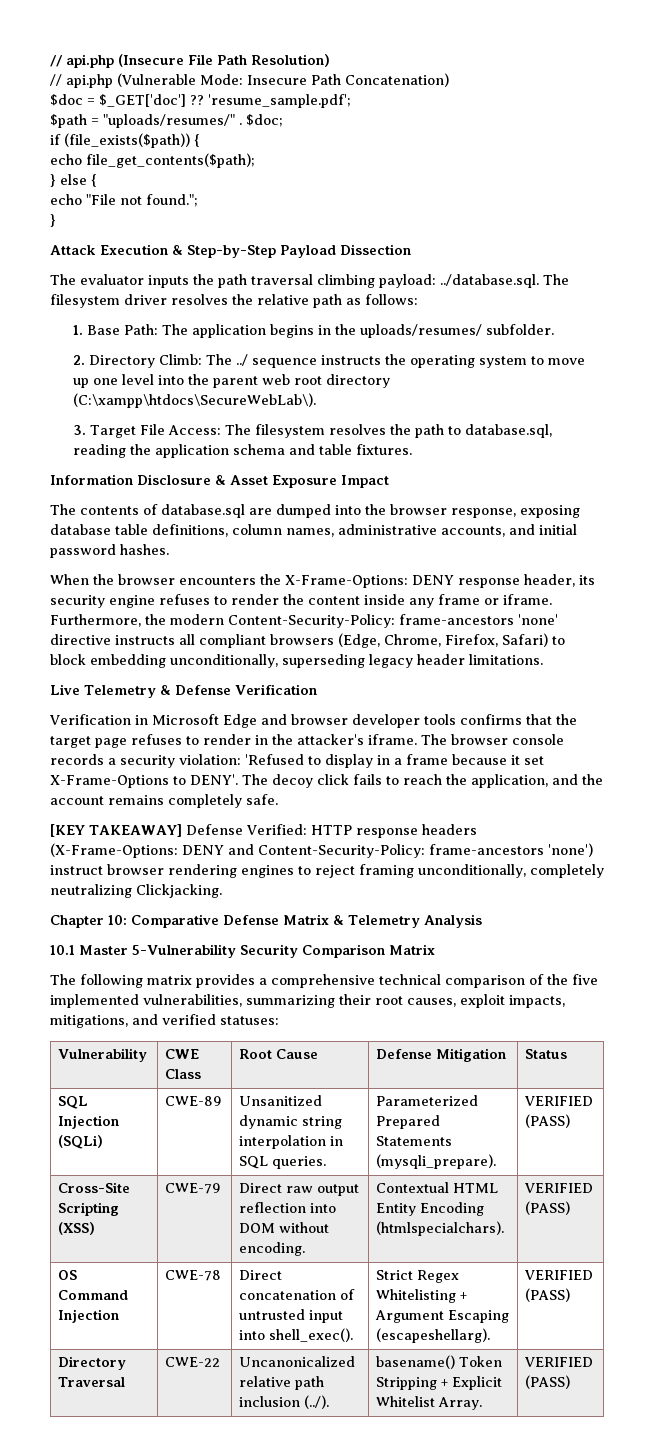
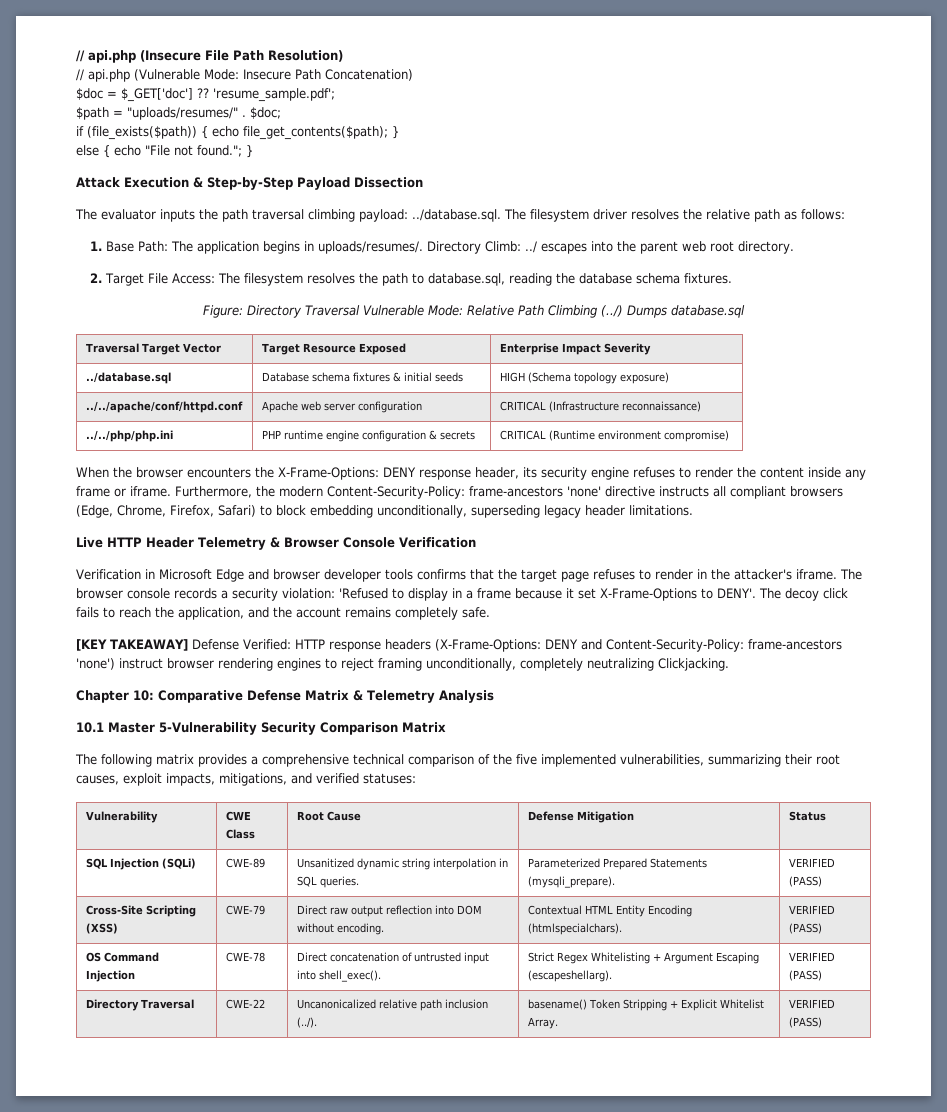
(200, 140) // -> (208, 132) none
[50,174,56,187] // } -> [392,126,399,139] } //
(97, 180) // -> (110, 151) none
(198, 200) // -> (242, 151) none
[335,324,555,338] [73,354,586,368] [73,374,155,388] the uploads/resumes/ subfolder. // 2. Directory Climb: The ../ sequence instructs the operating system to move up one level -> [318,241,588,254] uploads/resumes/. Directory Climb: ../ escapes
[326,374,391,388] [73,393,317,408] [73,425,87,435] directory (C:\xampp\htdocs\SecureWebLab\). // 3. -> [738,241,795,254] [90,273,103,283] directory. // 2.
[155,444,413,458] [50,474,389,488] [50,504,580,518] [50,524,577,537] [50,544,169,558] application schema and table fixtures. // Information Disclosure & Asset Exposure Impact // The contents of database.sql are dumped into the browser response, exposing database table definitions, column names, administrative accounts, and initial password hashes. -> [579,273,733,284] [203,305,745,318] [85,343,221,355] [261,343,406,355] [499,343,651,355] [85,372,171,384] [261,372,463,382] [499,372,669,384] [85,401,243,413] [261,401,422,413] [499,401,701,412] [85,430,173,442] [261,430,475,442] [499,430,729,442] database schema fixtures. // Figure: Directory Traversal Vulnerable Mode: Relative Path Climbing (../) Dumps database.sql // Traversal Target Vector | Target Resource Exposed | Enterprise Impact Severity // ../database.sql | Database schema fixtures & initial seeds | HIGH (Schema topology exposure) // ../../apache/conf/httpd.conf | Apache web server configuration | CRITICAL (Infrastructure reconnaissance) // ../../php/php.ini | PHP runtime engine configuration & secrets | CRITICAL (Runtime environment compromise)
[84,685,231,698] Telemetry & Defense -> [107,537,395,550] HTTP Header Telemetry & Browser Console

